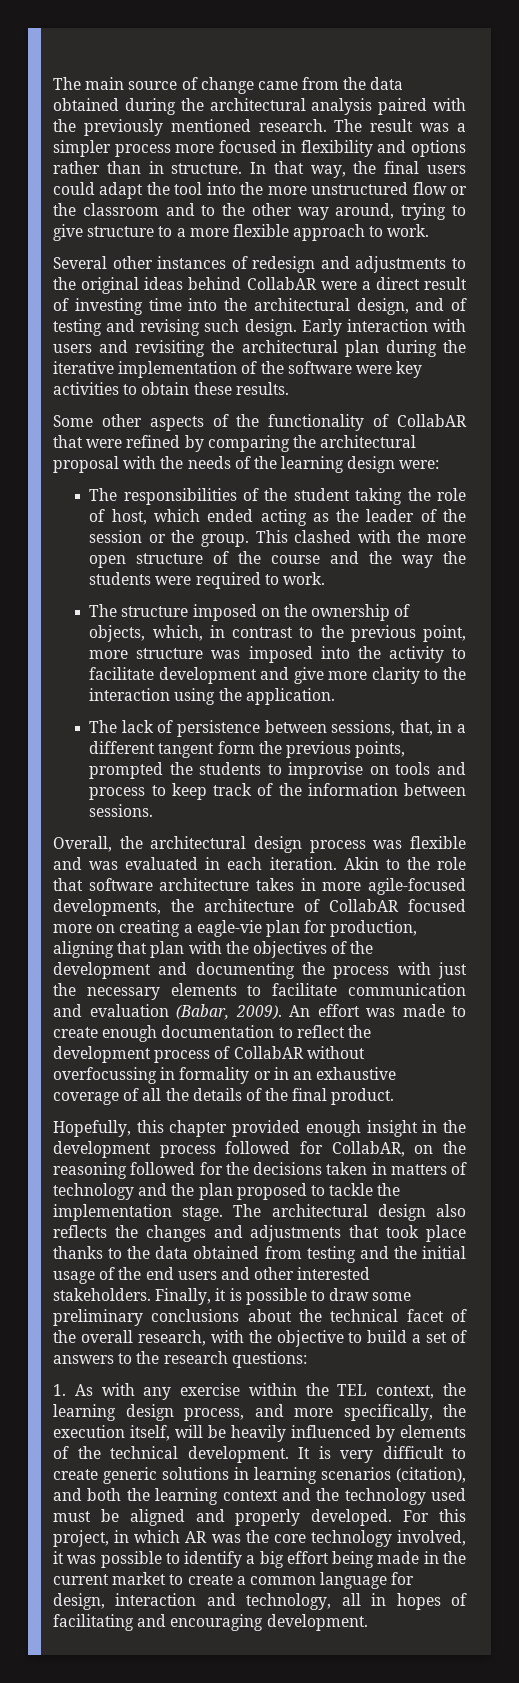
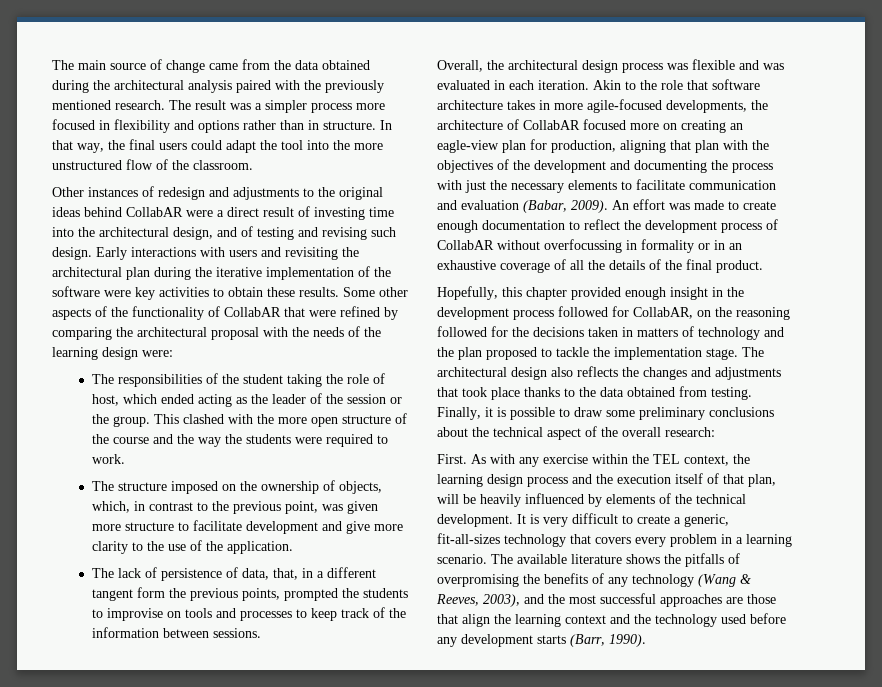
[450,186,468,195] [53,203,466,220] [53,224,430,241] [53,256,153,269] or the classroom and to the other way around, trying to give structure to a more flexible approach to work. // Several other -> [156,159,253,170] [52,187,84,197] of the classroom. // Other
[346,319,428,332] interaction -> [131,247,196,257] interactions
(289, 388) // -> (339, 292) none
[89,646,444,663] more structure was imposed into the activity -> [321,501,378,514] [91,522,174,531] was given more structure
[89,688,216,705] interaction using -> [167,540,202,551] use of
[264,720,396,736] between sessions, -> [225,567,269,580] of data,
[89,787,146,800] process -> [239,611,292,621] processes
[183,920,262,937] a eagle-vie -> [730,123,743,130] [437,140,499,153] an eagle-view
[306,1246,466,1263] [53,1267,371,1284] [53,1288,151,1301] testing and the initial usage of the end users and other interested stakeholders. -> [711,387,752,400] testing.
[406,1309,444,1322] facet -> [547,428,581,440] aspect
[137,1330,467,1347] [53,1351,307,1368] [53,1384,66,1396] research, with the objective to build a set of answers to the research questions: // 1. -> [665,427,715,437] [437,454,467,464] research: // First.
[184,1404,466,1421] [53,1425,170,1441] process, and more specifically, the execution itself, -> [527,473,776,487] process and the execution itself of that plan,
[103,1467,466,1484] [53,1488,122,1501] generic solutions in learning scenarios (citation), and both -> [674,514,729,527] [437,533,792,547] [437,553,740,567] [437,573,751,587] [436,593,776,607] [437,614,490,627] a generic, fit-all-sizes technology that covers every problem in a learning scenario. The available literature shows the pitfalls of overpromising the benefits of any technology (Wang & Reeves, 2003), and the most successful approaches are those that align
[53,1509,466,1526] [53,1530,466,1547] [53,1551,466,1568] [53,1572,415,1589] [53,1593,468,1610] [53,1614,368,1631] must be aligned and properly developed. For this project, in which AR was the core technology involved, it was possible to identify a big effort being made in the current market to create a common language for design, interaction and technology, all in hopes of facilitating and encouraging development. -> [750,613,786,624] [437,634,646,647] before any development starts (Barr, 1990).

